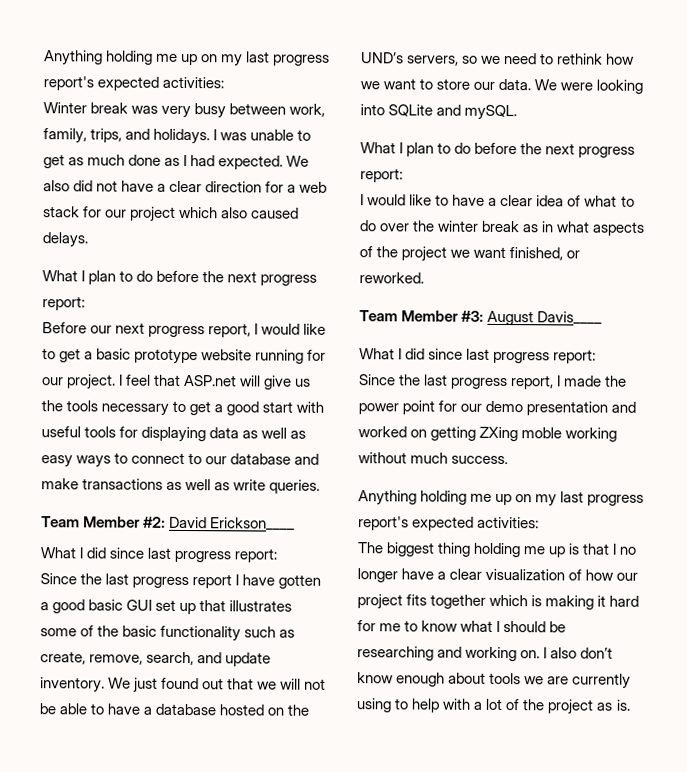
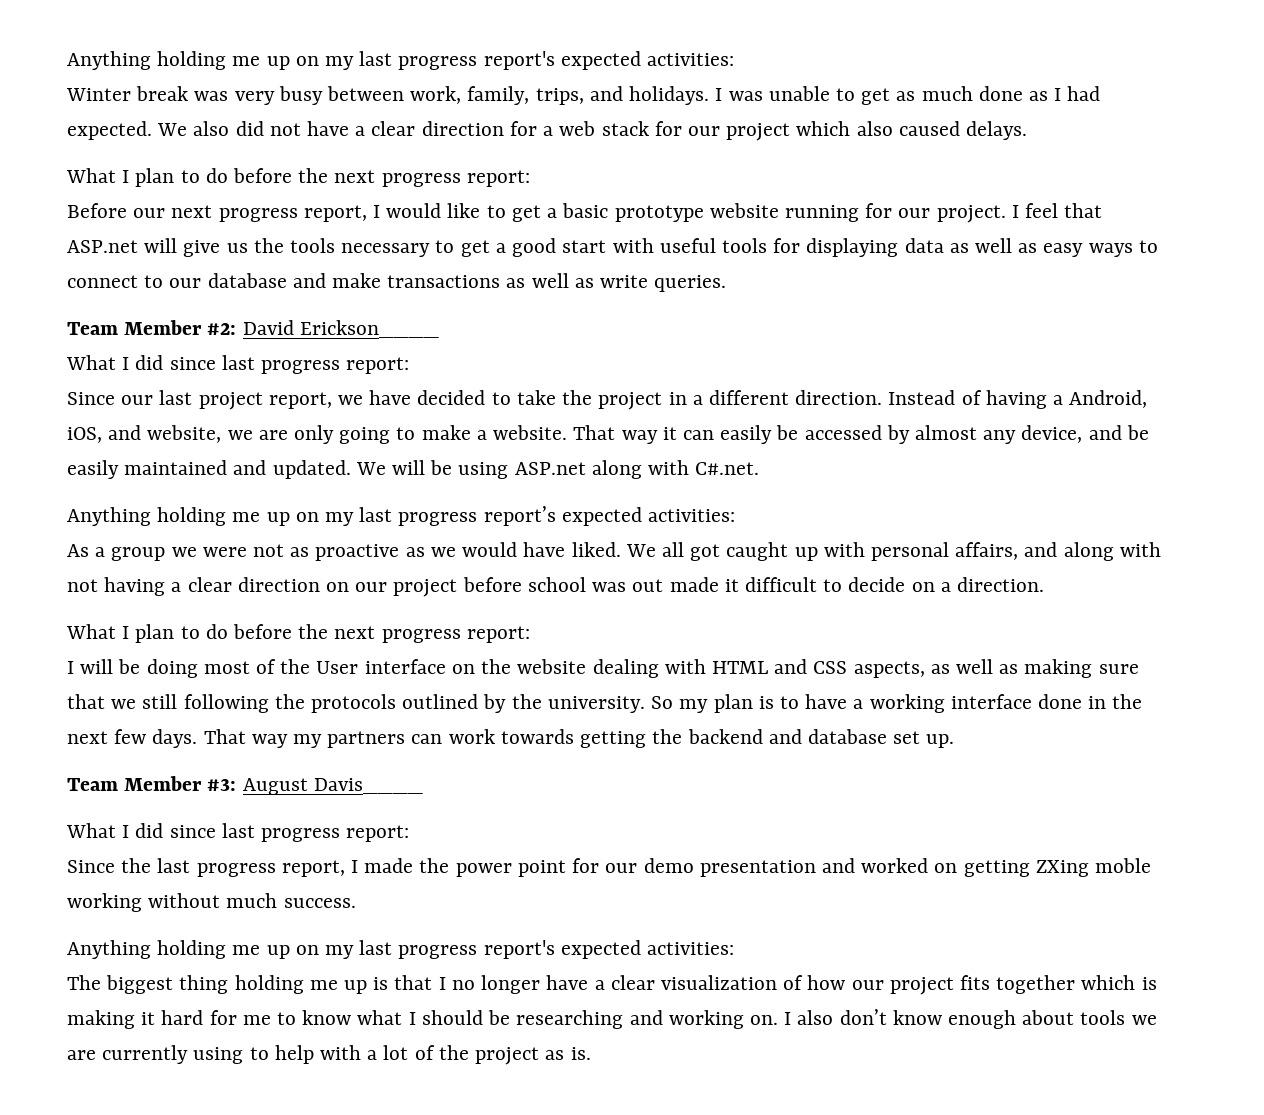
[80,573,322,589] [40,599,293,615] [40,625,296,642] [40,651,272,667] [40,677,327,693] [39,703,310,716] [361,52,636,66] [360,78,644,94] [360,104,518,121] the last progress report I have gotten a good basic GUI set up that illustrates some of the basic functionality such as create, remove, search, and update inventory. We just found out that we will not be able to have a database hosted on the UND’s servers, so we need to rethink how we want to store our data. We were looking into SQLite and mySQL. -> [121,390,1148,410] [67,425,1149,444] [67,460,760,479] [67,506,736,526] [67,542,1161,561] [67,577,1044,597] our last project report, we have decided to take the project in a different direction. Instead of having a Android, iOS, and website, we are only going to make a website. That way it can easily be accessed by almost any device, and be easily maintained and updated. We will be using ASP.net along with C#.net. // Anything holding me up on my last progress report’s expected activities: // As a group we were not as proactive as we would have liked. We all got caught up with personal affairs, and along with not having a clear direction on our project before school was out made it difficult to decide on a direction.
[367,194,635,207] [359,220,646,236] [359,246,581,262] [359,272,424,284] would like to have a clear idea of what to do over the winter break as in what aspects of the project we want finished, or reworked. -> [80,659,1139,678] [67,694,1143,713] [67,729,955,748] will be doing most of the User interface on the website dealing with HTML and CSS aspects, as well as making sure that we still following the protocols outlined by the university. So my plan is to have a working interface done in the next few days. That way my partners can work towards getting the backend and database set up.

